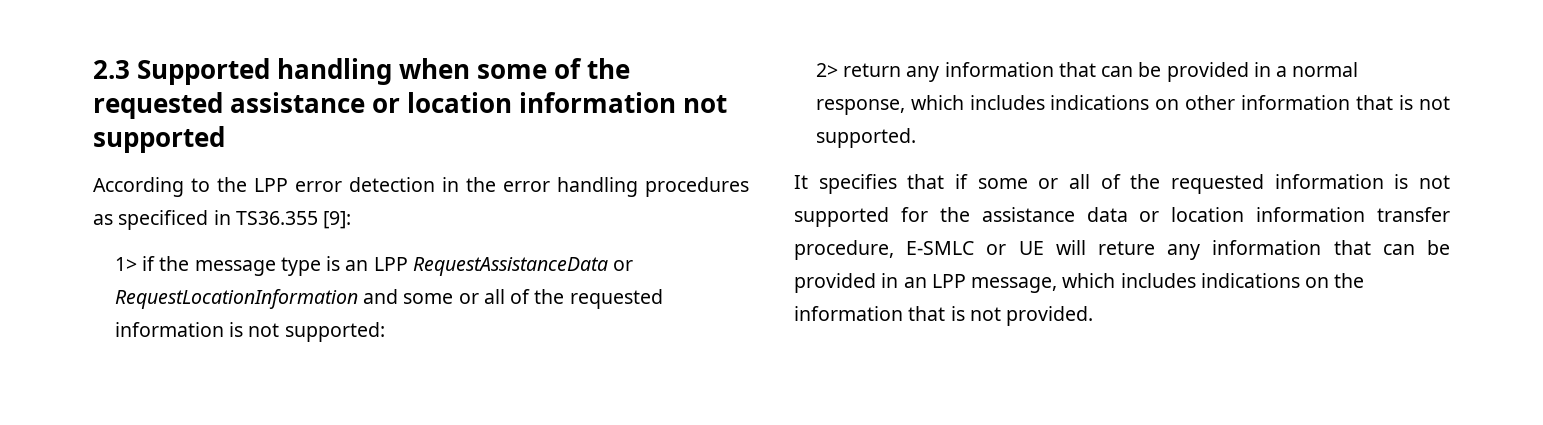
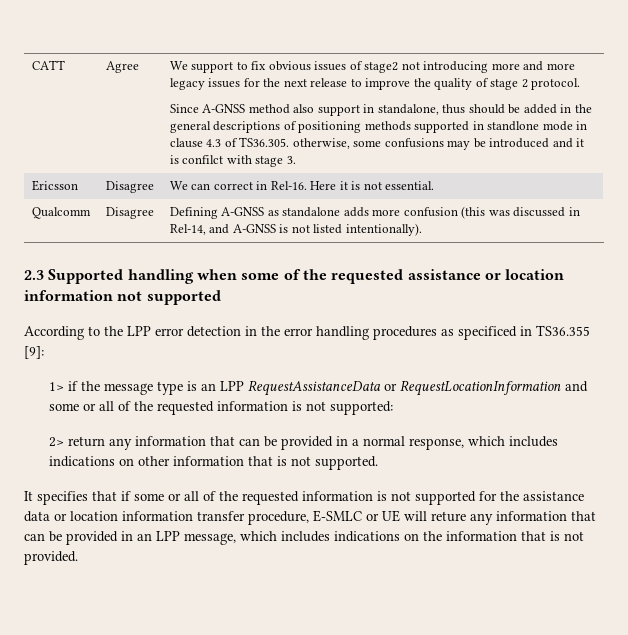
(93, 69) none -> [31,60,65,70] [105,61,139,73] [169,61,575,73] [169,78,581,90] [169,104,592,116] [169,121,588,133] [169,137,585,150] [169,155,296,167] [31,180,78,191] [105,181,154,193] [169,181,435,190] [31,207,91,219] [105,207,154,219] [169,206,580,219] [169,223,422,236] CATT | Agree | We support to fix obvious issues of stage2 not introducing more and more legacy issues for the next release to improve the quality of stage 2 protocol. // Since A-GNSS method also support in standalone, thus should be added in the general descriptions of positioning methods supported in standlone mode in clause 4.3 of TS36.305. otherwise, some confusions may be introduced and it is confilct with stage 3. // Ericsson | Disagree | We can correct in Rel-16. Here it is not essential. // Qualcomm | Disagree | Defining A-GNSS as standalone adds more confusion (this was discussed in Rel-14, and A-GNSS is not listed intentionally). //

